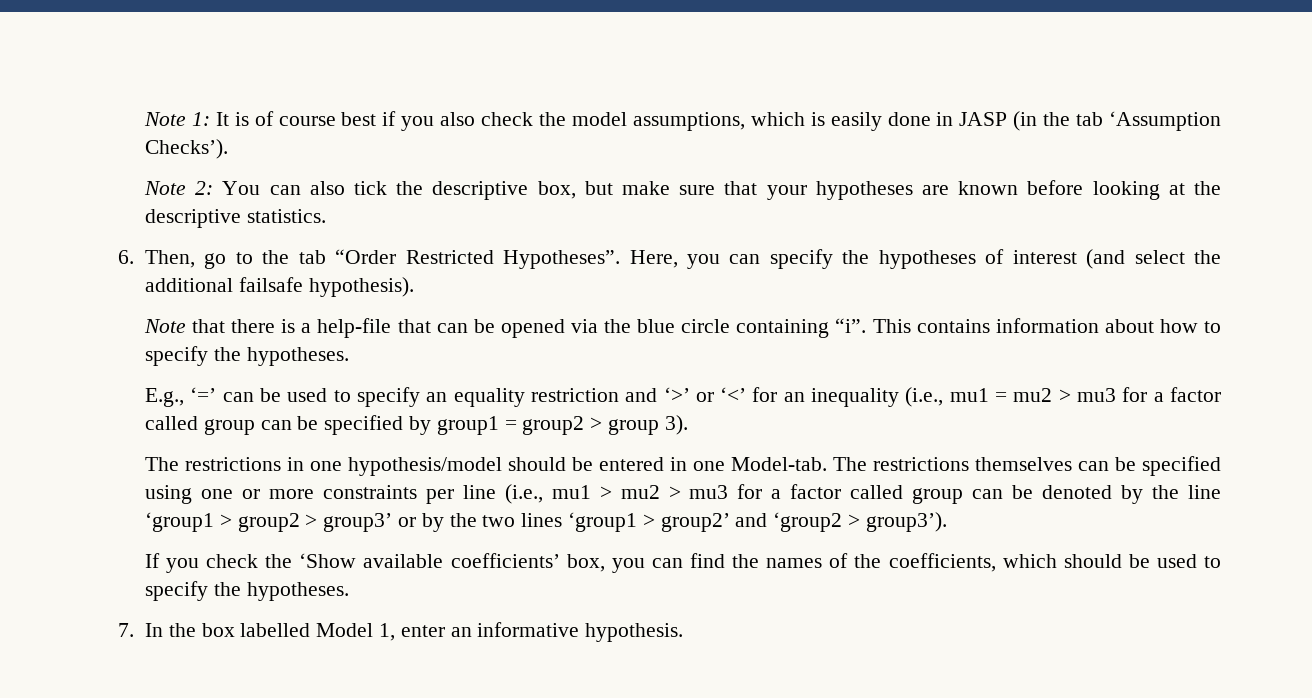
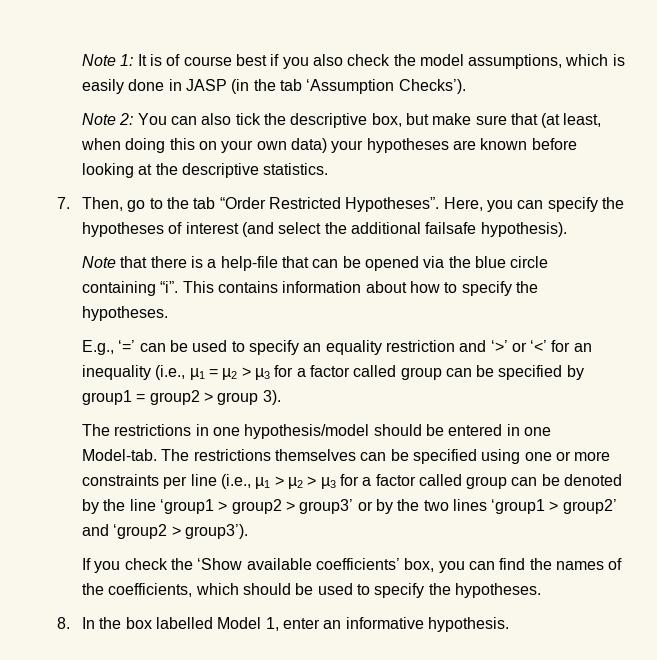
(758, 188) none -> [541,113,602,128] [80,138,327,153] (at least, when doing this on your own data)
[117,250,134,264] 6. -> [56,197,70,209] 7.
[949,388,1117,402] mu1 = mu2 > mu3 -> [189,367,270,380] µ1 = µ2 > µ3
[551,485,729,499] mu1 > mu2 > mu3 -> [255,476,336,489] µ1 > µ2 > µ3
[117,623,134,637] 7. -> [56,617,70,629] 8.

